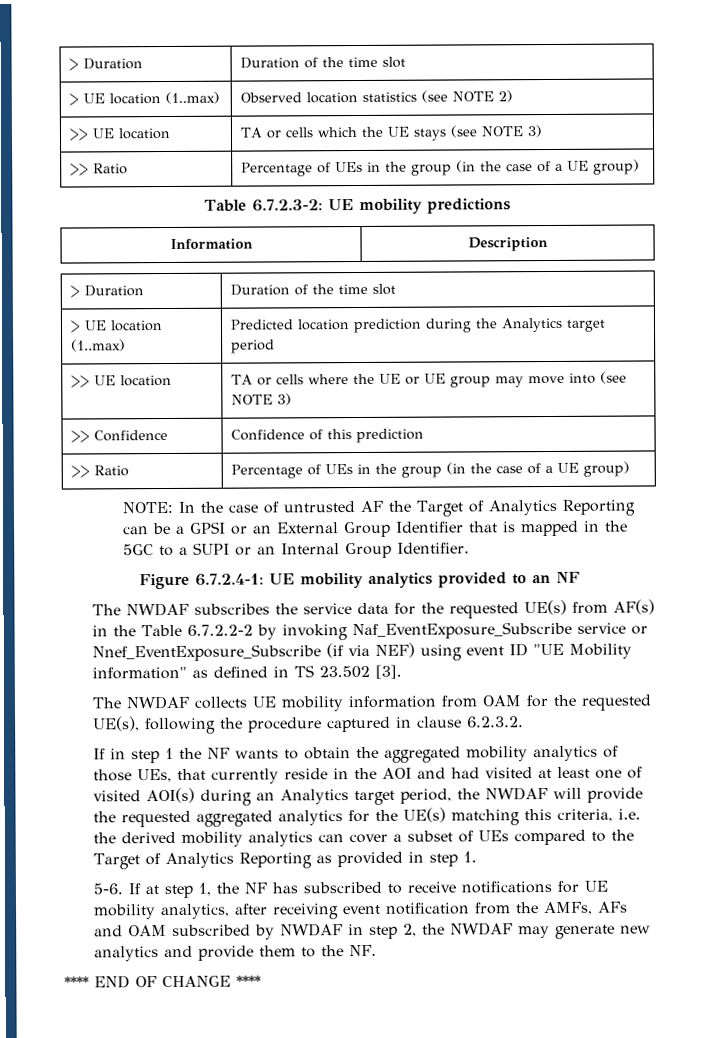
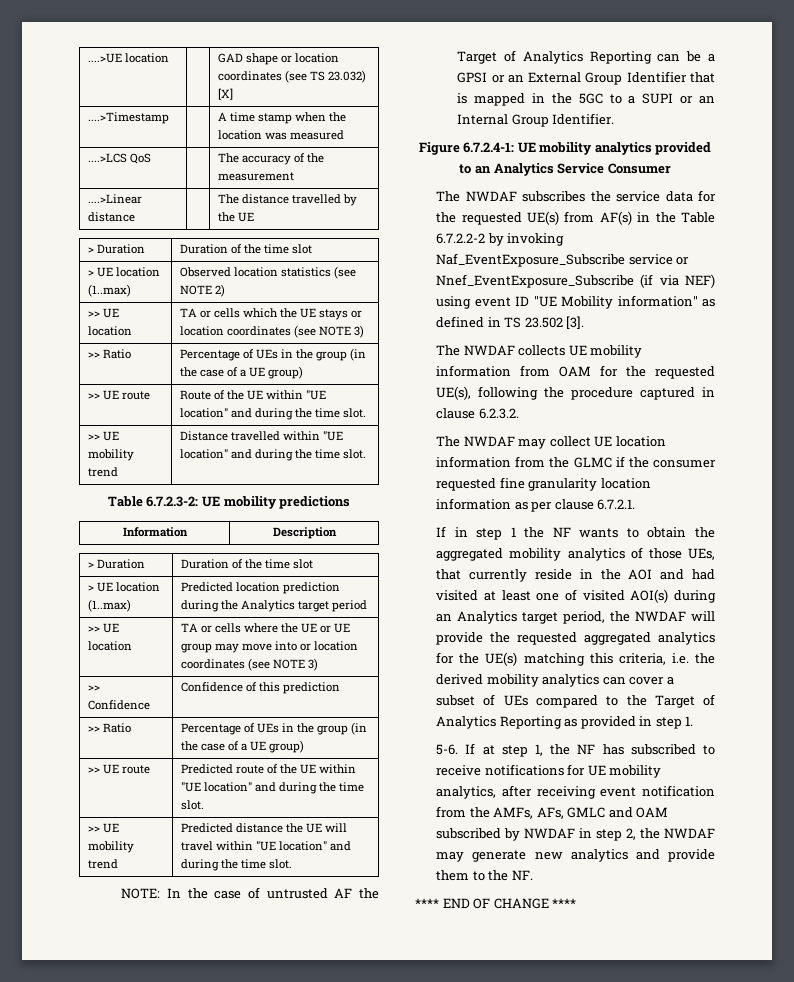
(69, 64) none -> [87,53,169,63] [217,53,339,65] [217,70,366,83] [217,88,233,100] [87,112,169,124] [217,112,346,124] [217,130,344,140] [87,153,151,164] [217,153,324,165] [217,172,294,181] [87,194,142,204] [87,212,135,222] [217,194,357,206] [217,212,254,222] ....>UE location | | GAD shape or location coordinates (see TS 23.032) [X] // ....>Timestamp | | A time stamp when the location was measured // ....>LCS QoS | | The accuracy of the measurement // ....>Linear distance | | The distance travelled by the UE //
(448, 134) none -> [351,310,363,318] [179,326,291,336] or location coordinates
(641, 167) none -> [87,390,150,400] [179,390,327,400] [179,408,367,420] [87,431,119,441] [87,449,134,461] [87,467,118,477] [179,431,343,441] [179,449,367,461] // >> UE route | Route of the UE within "UE location" and during the time slot. // >> UE mobility trend | Distance travelled within "UE location" and during the time slot.
(597, 378) none -> [299,641,359,651] [180,659,245,669] or location coordinates
(631, 469) none -> [87,764,150,774] [180,764,357,774] [180,782,365,794] [180,800,204,810] [87,823,119,833] [87,841,134,853] [87,859,118,869] [180,823,347,833] [180,841,351,851] [180,859,292,871] // >> UE route | Predicted route of the UE within "UE location" and during the time slot. // >> UE mobility trend | Predicted distance the UE will travel within "UE location" and during the time slot.
[556,571,580,583] NF -> [493,163,671,176] Analytics Service Consumer
(525, 722) none -> [436,436,666,449] [436,456,716,468] [436,477,651,491] [436,498,636,512] // The NWDAF may collect UE location information from the GLMC if the consumer requested fine granularity location information as per clause 6.7.2.1.
[598,901,629,913] AFs -> [536,807,606,819] AFs, GMLC

